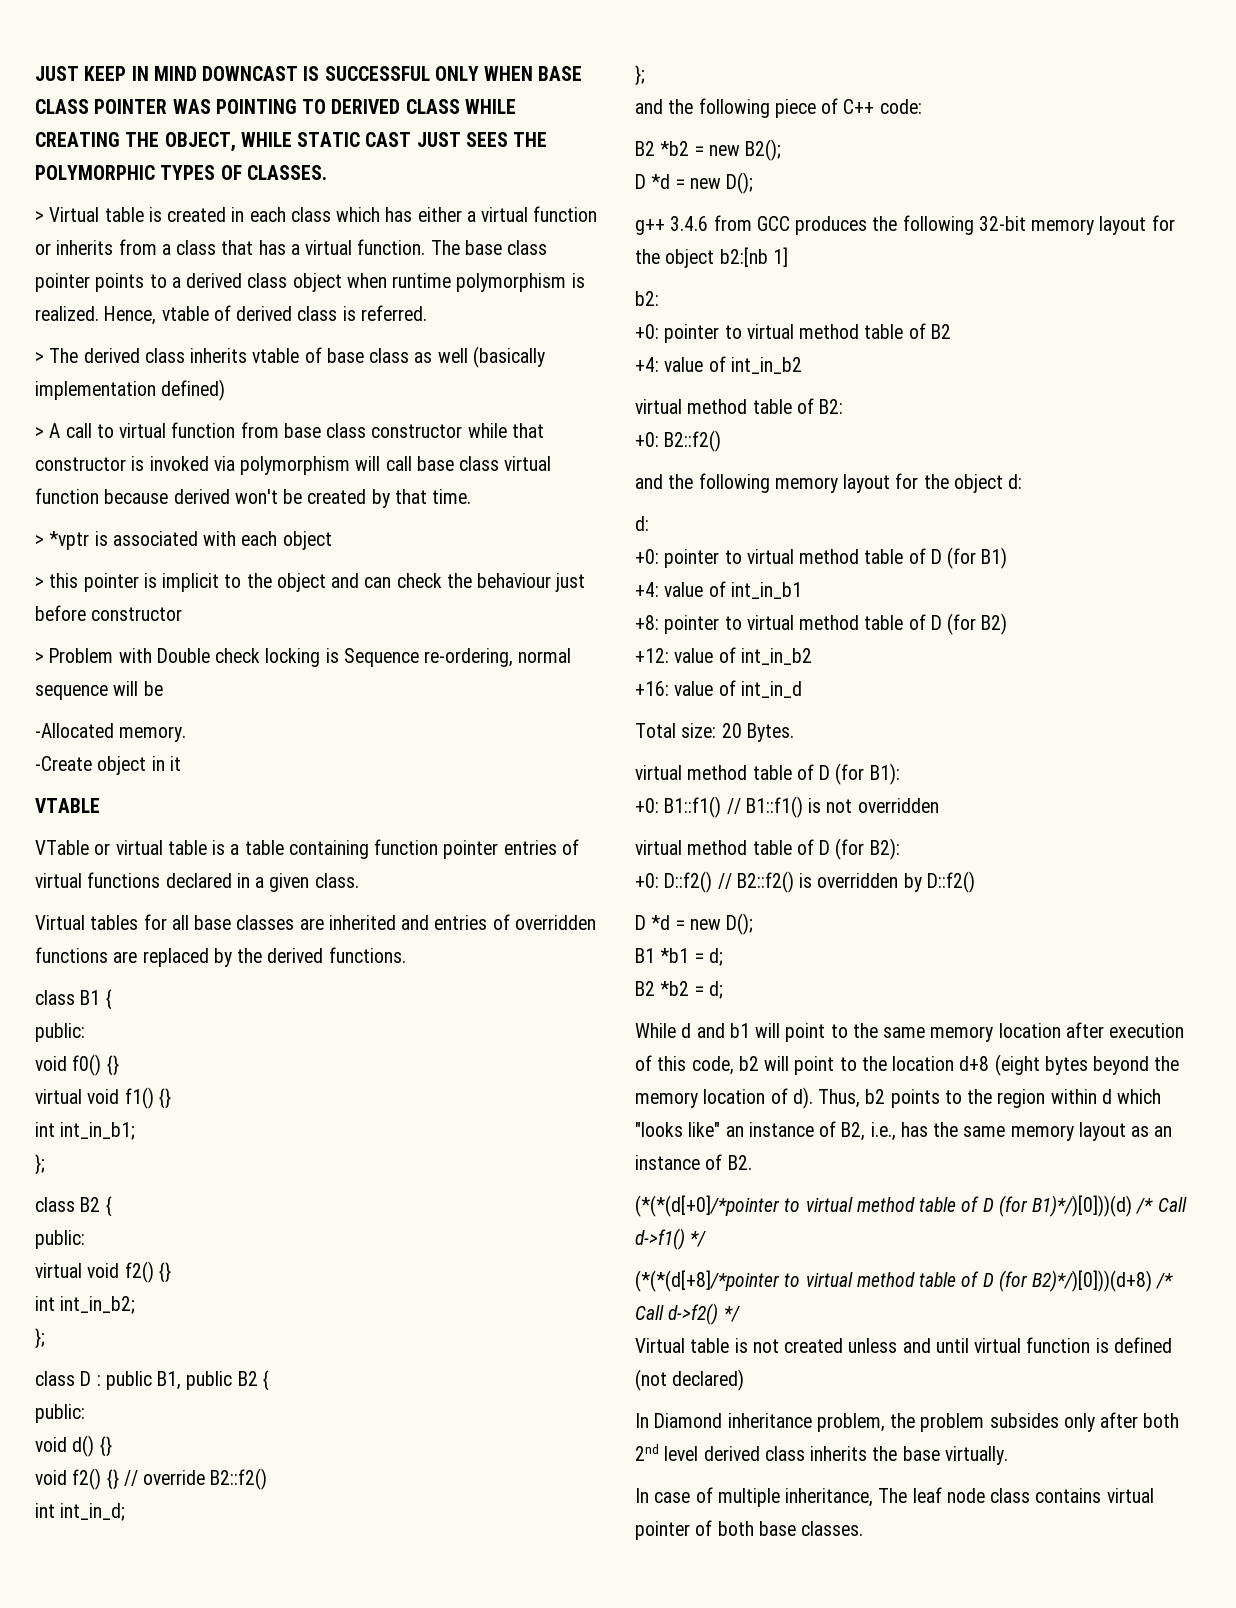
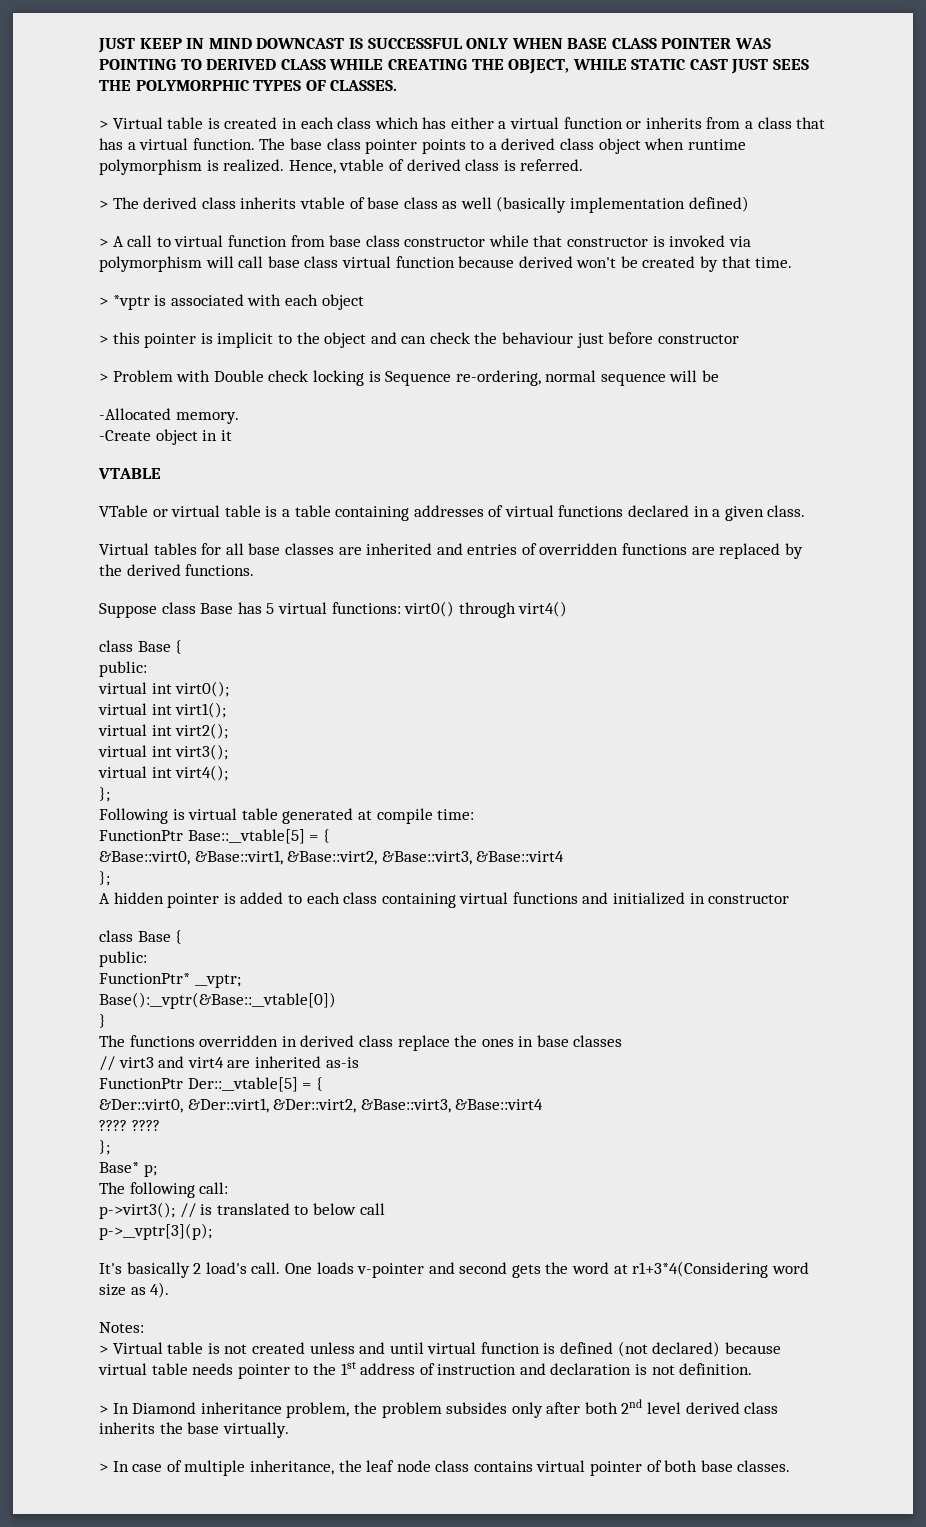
[374,839,557,859] function pointer entries -> [413,505,484,517] addresses
[35,989,112,1010] [35,1023,85,1042] [35,1054,119,1076] [35,1087,171,1109] [35,1122,136,1140] [35,1154,45,1175] [35,1197,101,1212] class B1 { // public: // void f0() {} // virtual void f1() {} // int int_in_b1; // }; // class B2 -> [99,601,568,618] [99,640,171,652] Suppose class Base has 5 virtual functions: virt0() through virt4() // class Base
[87,1261,171,1283] [35,1296,136,1314] [35,1328,45,1349] [35,1370,269,1391] [35,1404,85,1423] [35,1435,112,1457] [35,1468,268,1490] [35,1503,126,1521] [635,65,645,86] [635,98,922,118] [635,139,782,161] [635,172,754,194] [635,215,1175,235] [635,247,788,268] [635,291,659,306] [635,323,951,343] [635,356,802,374] [635,398,844,414] [635,430,722,452] [635,473,1023,493] [635,516,649,531] [635,547,1008,569] [635,581,802,599] [635,613,1008,635] [635,647,812,665] [635,680,802,698] [635,723,794,742] [635,763,900,785] [635,796,939,818] [635,838,900,860] [635,871,975,893] [635,913,754,935] [635,948,723,966] [635,981,723,999] [635,1022,1185,1042] [635,1054,1180,1076] [635,1087,1162,1109] [635,1121,1173,1141] [635,1154,752,1170] [635,1195,1187,1217] [635,1228,707,1250] [635,1270,1174,1292] [635,1303,740,1325] void f2() {} // int int_in_b2; // }; // class D : public B1, public B2 { // public: // void d() {} // void f2() {} // override B2::f2() // int int_in_d; // }; // and the following piece of C++ code: // B2 *b2 = new B2(); // D *d = new D(); // g++ 3.4.6 from GCC produces the following 32-bit memory layout for the object b2:[nb 1] // b2: // +0: pointer to virtual method table of B2 // +4: value of int_in_b2 // virtual method table of B2: // +0: B2::f2() // and the following memory layout for the object d: // d: // +0: pointer to virtual method table of D (for B1) // +4: value of int_in_b1 // +8: pointer to virtual method table of D (for B2) // +12: value of int_in_b2 // +16: value of int_in_d // Total size: 20 Bytes. // virtual method table of D (for B1): // +0: B1::f1() // B1::f1() is not overridden // virtual method table of D (for B2): // +0: D::f2() // B2::f2() is overridden by D::f2() // D *d = new D(); // B1 *b1 = d; // B2 *b2 = d; // While d and b1 will point to the same memory location after execution of this code, b2 will point to the location d+8 (eight bytes beyond the memory location of d). Thus, b2 points to the region within d which "looks like" an instance of B2, i.e., has the same memory layout as an instance of B2. // (*(*(d[+0]/*pointer to virtual method table of D (for B1)*/)[0]))(d) /* Call d->f1() */ // (*(*(d[+8]/*pointer to virtual method table of D (for B2)*/)[0]))(d+8) /* Call d->f2() */ // -> [151,681,230,697] [98,702,227,718] [98,723,229,739] [98,744,229,760] [98,765,229,781] [99,787,110,802] [99,808,475,824] [99,829,330,844] [99,850,565,865] [99,871,110,886] [99,892,790,908] [99,930,183,944] [99,951,147,967] [99,973,241,988] [99,992,336,1009] [99,1014,106,1028] [99,1035,623,1051] [99,1056,359,1071] [99,1077,323,1092] [99,1098,544,1113] [99,1120,160,1131] [99,1140,110,1155] [99,1162,157,1177] [99,1182,229,1198] [99,1202,385,1219] [99,1223,212,1240] [99,1261,809,1278] [99,1282,170,1298] [99,1322,144,1333] [99,1345,108,1354] int virt0(); // virtual int virt1(); // virtual int virt2(); // virtual int virt3(); // virtual int virt4(); // }; // Following is virtual table generated at compile time: // FunctionPtr Base::__vtable[5] = { // &Base::virt0, &Base::virt1, &Base::virt2, &Base::virt3, &Base::virt4 // }; // A hidden pointer is added to each class containing virtual functions and initialized in constructor // class Base { // public: // FunctionPtr* __vptr; // Base():__vptr(&Base::__vtable[0]) // } // The functions overridden in derived class replace the ones in base classes // // virt3 and virt4 are inherited as-is // FunctionPtr Der::__vtable[5] = { // &Der::virt0, &Der::virt1, &Der::virt2, &Base::virt3, &Base::virt4 // ???? ???? // }; // Base* p; // The following call: // p->virt3(); // is translated to below call // p->__vptr[3](p); // It's basically 2 load's call. One loads v-pointer and second gets the word at r1+3*4(Considering word size as 4). // Notes: // >
(745, 1380) // -> [724,1342,781,1354] [98,1362,753,1379] [99,1405,108,1414] because virtual table needs pointer to the 1st address of instruction and declaration is not definition. // >
(1008, 1455) none -> [99,1463,108,1472] >
[878,1488,908,1503] The -> [338,1460,362,1472] the

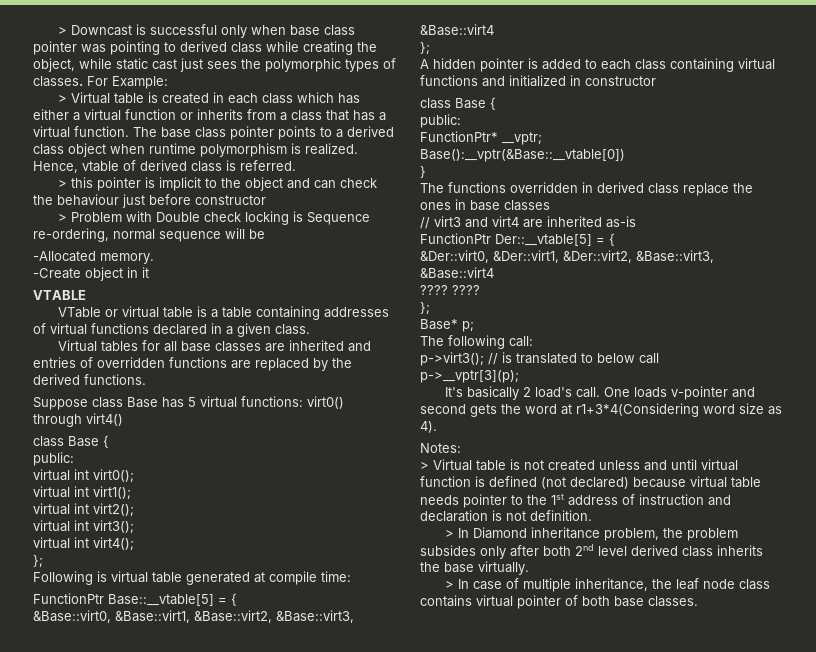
[98,38,772,53] [99,59,810,74] [99,80,398,91] JUST KEEP IN MIND DOWNCAST IS SUCCESSFUL ONLY WHEN BASE CLASS POINTER WAS POINTING TO DERIVED CLASS WHILE CREATING THE OBJECT, WHILE STATIC CAST JUST SEES THE POLYMORPHIC TYPES OF CLASSES. -> [57,24,355,38] [33,41,377,55] [33,58,396,72] [33,76,168,89] > Downcast is successful only when base class pointer was pointing to derived class while creating the object, while static cast just sees the polymorphic types of classes. For Example:
[99,196,749,213] [99,235,751,247] [99,256,793,272] [99,294,364,310] // > The derived class inherits vtable of base class as well (basically implementation defined) // > A call to virtual function from base class constructor while that constructor is invoked via polymorphism will call base class virtual function because derived won't be created by that time. // > *vptr is associated with each object -> (296, 165) none

